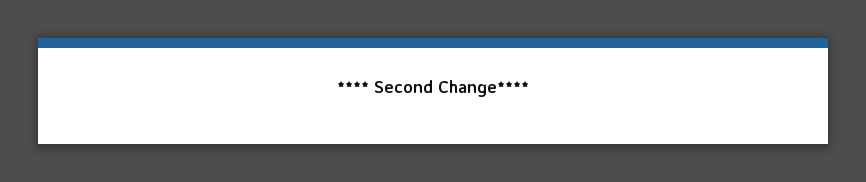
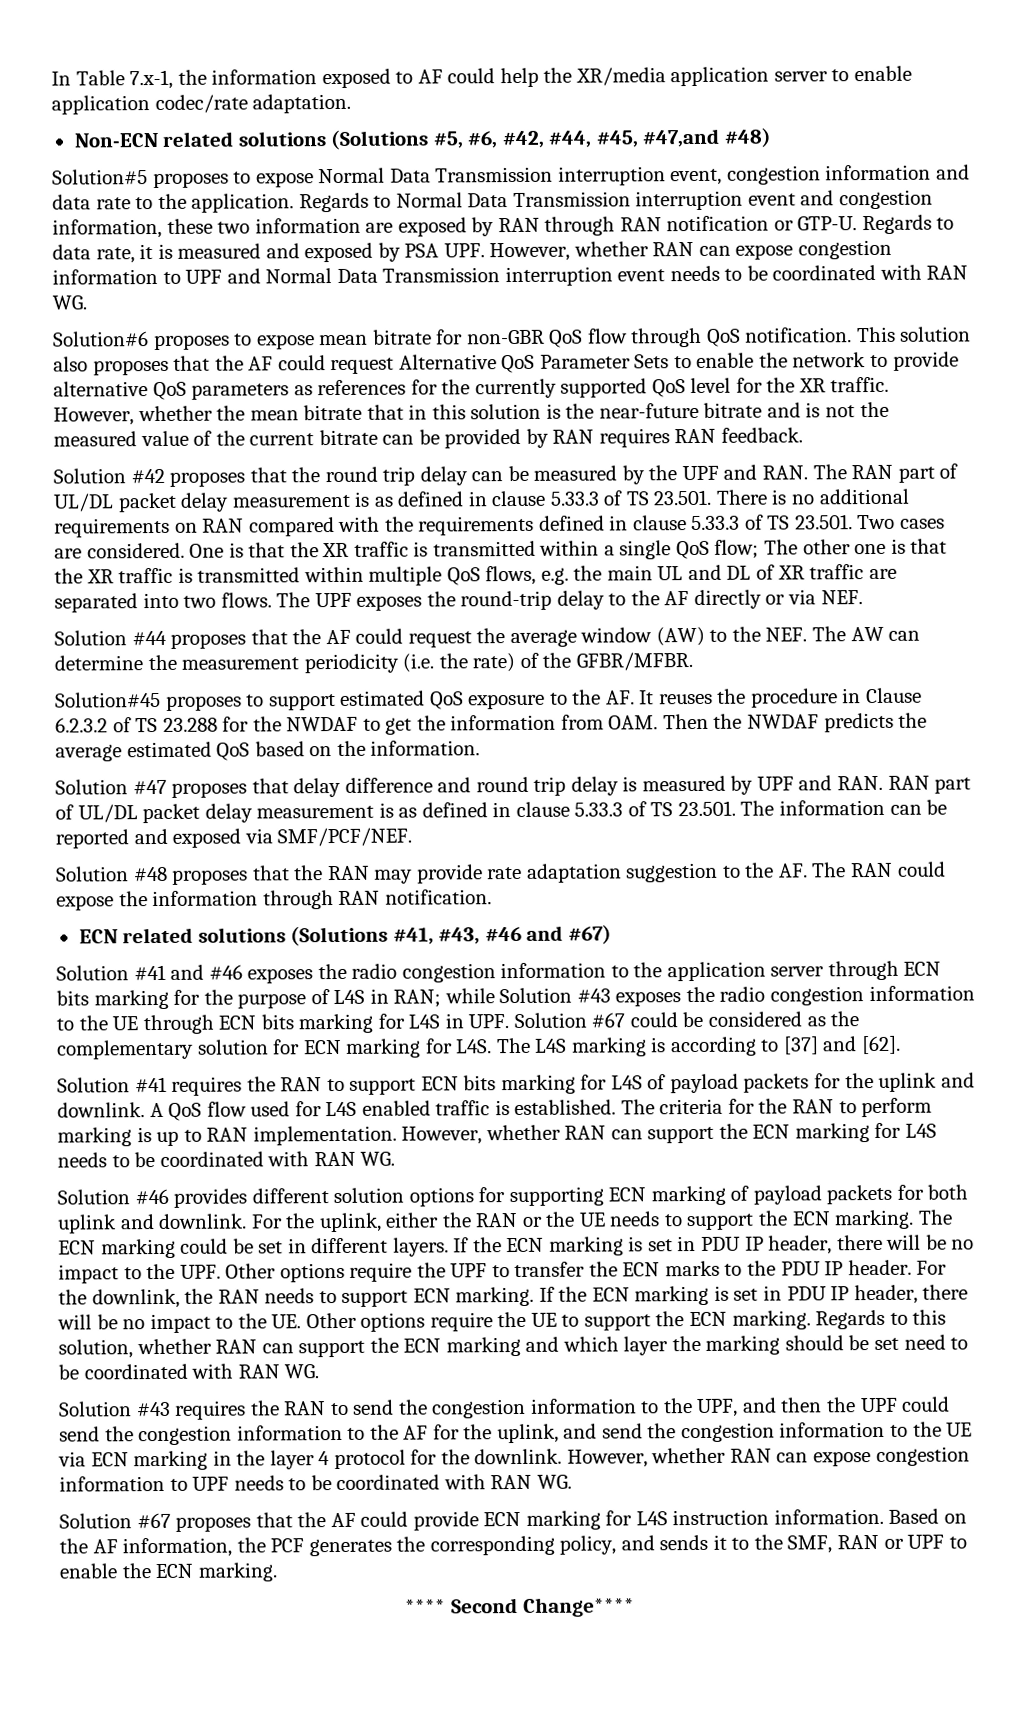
(337, 87) none -> [51,65,913,90] [51,93,352,115] [73,127,772,151] [52,164,970,189] [52,189,933,213] [52,214,955,239] [52,239,893,264] [52,264,969,287] [52,295,87,310] [53,326,972,351] [53,351,959,376] [53,376,890,401] [53,401,889,426] [53,427,803,449] [53,463,959,487] [53,488,910,513] [54,514,946,538] [54,538,948,560] [54,564,897,586] [54,589,863,613] [54,626,921,649] [54,652,693,674] [55,687,923,711] [55,712,928,735] [55,740,481,762] [55,775,972,798] [55,799,948,824] [55,827,413,849] [56,861,946,885] [56,889,492,911] [78,924,612,947] [56,960,942,984] [56,985,975,1010] [56,1011,860,1035] [56,1035,902,1060] [57,1072,975,1096] [57,1097,933,1121] [57,1122,938,1147] [57,1151,396,1168] [57,1184,969,1208] [57,1209,953,1234] [58,1234,975,1259] [58,1259,948,1284] [58,1284,969,1309] [57,1309,947,1334] [58,1334,969,1359] [58,1363,320,1380] [59,1396,951,1420] [59,1421,973,1446] [58,1446,970,1471] [59,1474,572,1492] [59,1508,968,1532] [59,1534,967,1558] [59,1562,278,1582] In Table 7.x-1, the information exposed to AF could help the XR/media application server to enable application codec/rate adaptation. // Non-ECN related solutions (Solutions #5, #6, #42, #44, #45, #47,and #48) // Solution#5 proposes to expose Normal Data Transmission interruption event, congestion information and data rate to the application. Regards to Normal Data Transmission interruption event and congestion information, these two information are exposed by RAN through RAN notification or GTP-U. Regards to data rate, it is measured and exposed by PSA UPF. However, whether RAN can expose congestion information to UPF and Normal Data Transmission interruption event needs to be coordinated with RAN WG. // Solution#6 proposes to expose mean bitrate for non-GBR QoS flow through QoS notification. This solution also proposes that the AF could request Alternative QoS Parameter Sets to enable the network to provide alternative QoS parameters as references for the currently supported QoS level for the XR traffic. However, whether the mean bitrate that in this solution is the near-future bitrate and is not the measured value of the current bitrate can be provided by RAN requires RAN feedback. // Solution #42 proposes that the round trip delay can be measured by the UPF and RAN. The RAN part of UL/DL packet delay measurement is as defined in clause 5.33.3 of TS 23.501. There is no additional requirements on RAN compared with the requirements defined in clause 5.33.3 of TS 23.501. Two cases are considered. One is that the XR traffic is transmitted within a single QoS flow; The other one is that the XR traffic is transmitted within multiple QoS flows, e.g. the main UL and DL of XR traffic are separated into two flows. The UPF exposes the round-trip delay to the AF directly or via NEF. // Solution #44 proposes that the AF could request the average window (AW) to the NEF. The AW can determine the measurement periodicity (i.e. the rate) of the GFBR/MFBR. // Solution#45 proposes to support estimated QoS exposure to the AF. It reuses the procedure in Clause 6.2.3.2 of TS 23.288 for the NWDAF to get the information from OAM. Then the NWDAF predicts the average estimated QoS based on the information. // Solution #47 proposes that delay difference and round trip delay is measured by UPF and RAN. RAN part of UL/DL packet delay measurement is as defined in clause 5.33.3 of TS 23.501. The information can be reported and exposed via SMF/PCF/NEF. // Solution #48 proposes that the RAN may provide rate adaptation suggestion to the AF. The RAN could expose the information through RAN notification. // ECN related solutions (Solutions #41, #43, #46 and #67) // Solution #41 and #46 exposes the radio congestion information to the application server through ECN bits marking for the purpose of L4S in RAN; while Solution #43 exposes the radio congestion information to the UE through ECN bits marking for L4S in UPF. Solution #67 could be considered as the complementary solution for ECN marking for L4S. The L4S marking is according to [37] and [62]. // Solution #41 requires the RAN to support ECN bits marking for L4S of payload packets for the uplink and downlink. A QoS flow used for L4S enabled traffic is established. The criteria for the RAN to perform marking is up to RAN implementation. However, whether RAN can support the ECN marking for L4S needs to be coordinated with RAN WG. // Solution #46 provides different solution options for supporting ECN marking of payload packets for both uplink and downlink. For the uplink, either the RAN or the UE needs to support the ECN marking. The ECN marking could be set in different layers. If the ECN marking is set in PDU IP header, there will be no impact to the UPF. Other options require the UPF to transfer the ECN marks to the PDU IP header. For the downlink, the RAN needs to support ECN marking. If the ECN marking is set in PDU IP header, there will be no impact to the UE. Other options require the UE to support the ECN marking. Regards to this solution, whether RAN can support the ECN marking and which layer the marking should be set need to be coordinated with RAN WG. // Solution #43 requires the RAN to send the congestion information to the UPF, and then the UPF could send the congestion information to the AF for the uplink, and send the congestion information to the UE via ECN marking in the layer 4 protocol for the downlink. However, whether RAN can expose congestion information to UPF needs to be coordinated with RAN WG. // Solution #67 proposes that the AF could provide ECN marking for L4S instruction information. Based on the AF information, the PCF generates the corresponding policy, and sends it to the SMF, RAN or UPF to enable the ECN marking. //

